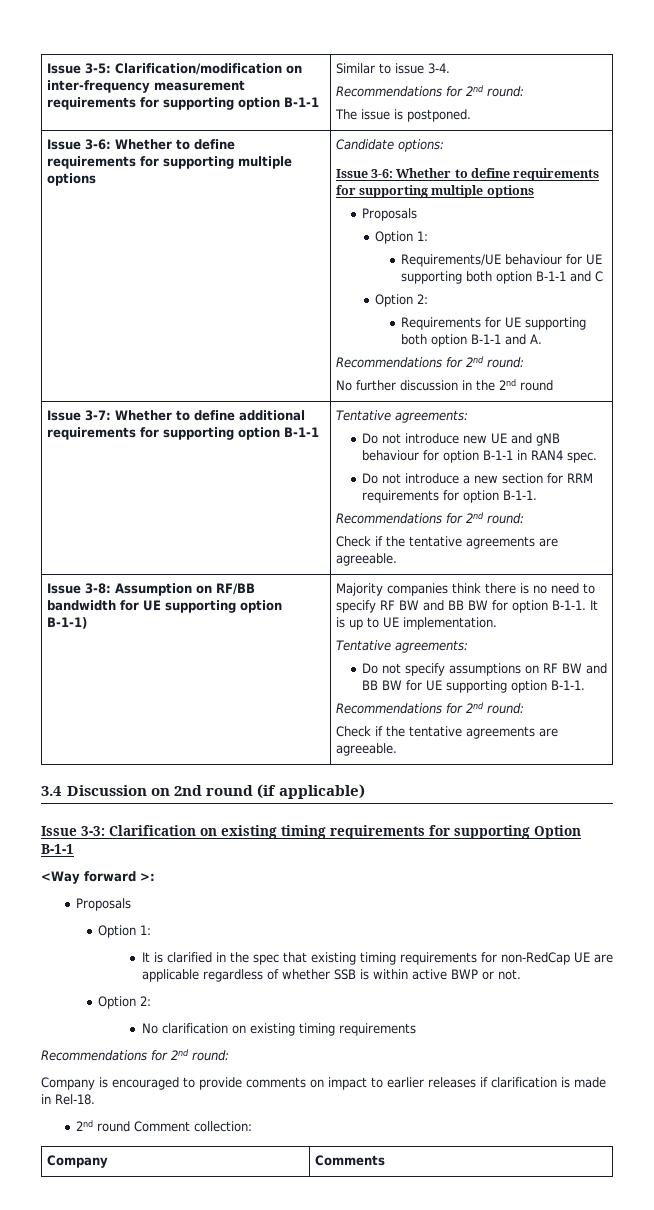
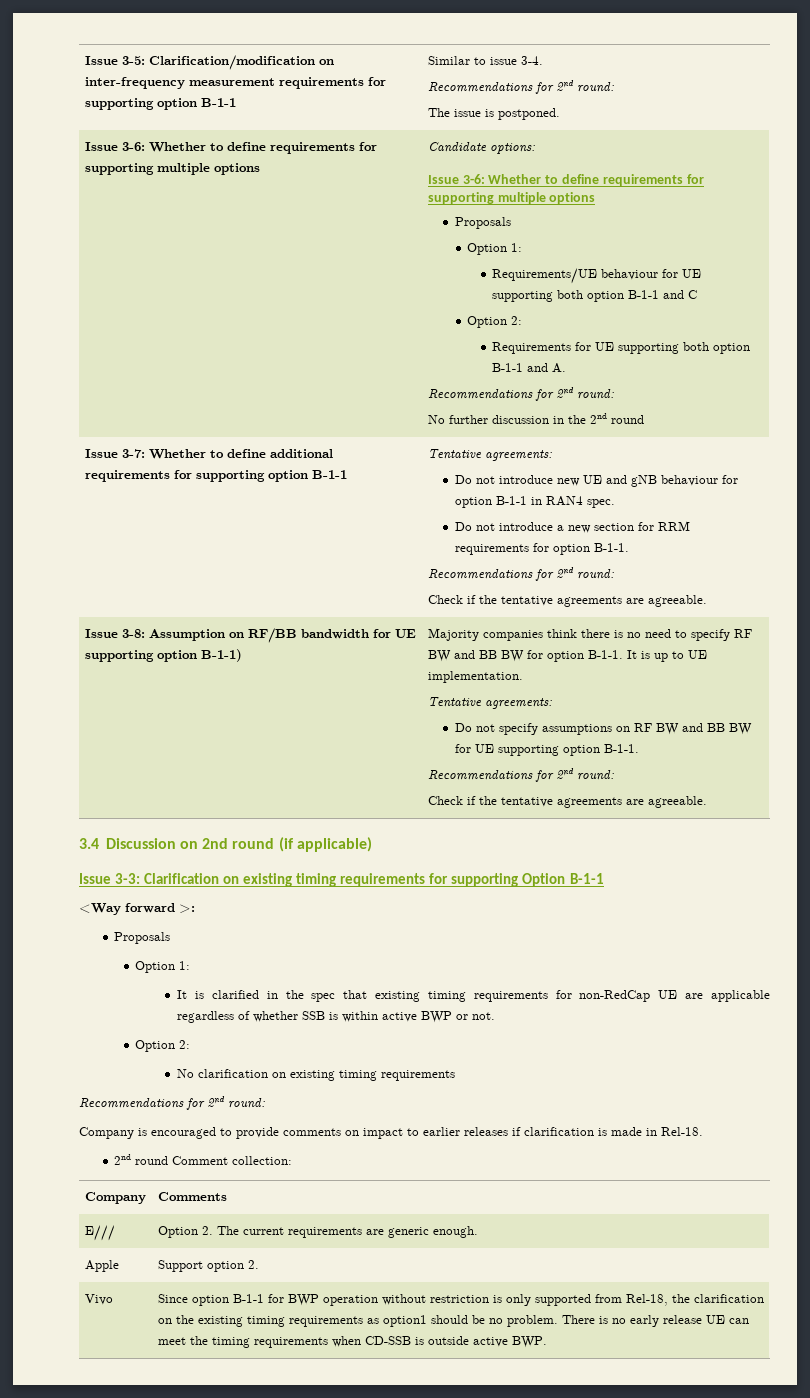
(385, 1160) none -> [84,1225,115,1241] [157,1226,478,1238] [84,1260,119,1272] [157,1260,259,1272] [84,1294,113,1305] [157,1294,764,1306] [157,1315,749,1327] [157,1336,547,1348] // E/// | Option 2. The current requirements are generic enough. // Apple | Support option 2. // Vivo | Since option B-1-1 for BWP operation without restriction is only supported from Rel-18, the clarification on the existing timing requirements as option1 should be no problem. There is no early release UE can meet the timing requirements when CD-SSB is outside active BWP.

